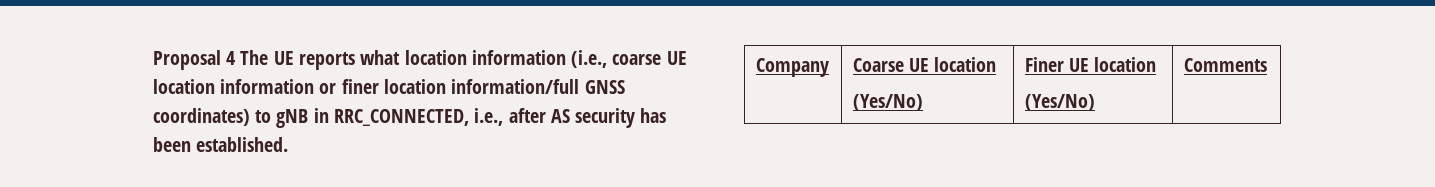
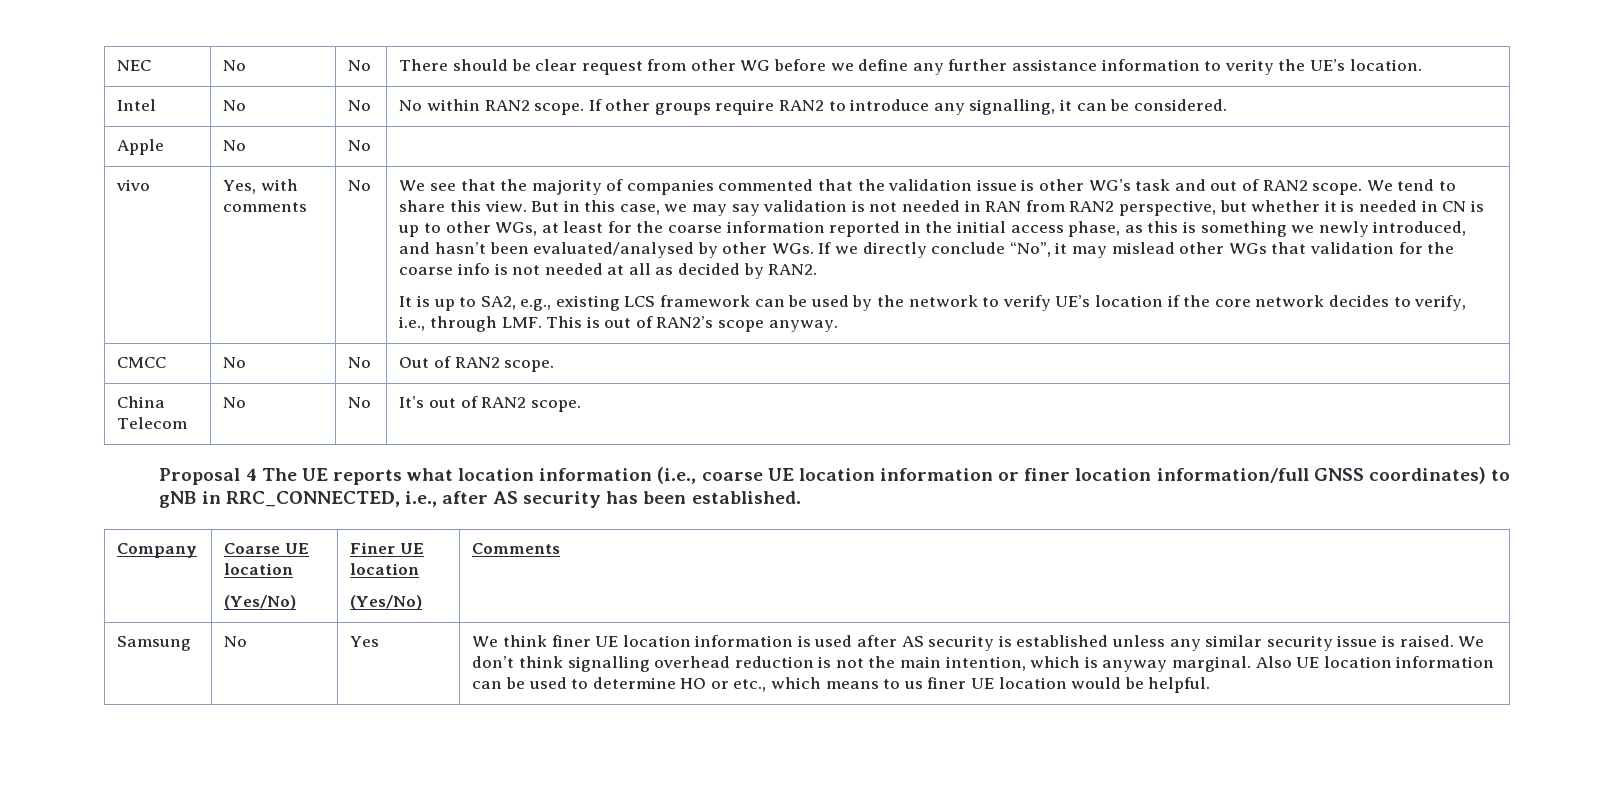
(152, 60) none -> [117,60,152,71] [223,60,247,71] [348,60,372,71] [399,59,1422,75] [117,99,157,111] [223,100,247,111] [348,100,372,111] [399,99,1227,115] [117,139,165,155] [223,140,247,151] [348,140,372,151] [116,179,151,191] [223,179,298,194] [223,202,308,212] [348,180,372,191] [399,179,1456,195] [399,200,1484,216] [398,221,1467,237] [399,242,1455,258] [399,263,818,279] [399,295,1467,311] [398,316,838,332] [117,357,167,368] [223,357,247,368] [348,357,372,368] [399,356,555,372] [117,396,166,408] [117,417,188,429] [223,397,247,408] [348,397,372,408] [399,396,581,412] NEC | No | No | There should be clear request from other WG before we define any further assistance information to verity the UE’s location. // Intel | No | No | No within RAN2 scope. If other groups require RAN2 to introduce any signalling, it can be considered. // Apple | No | No | // vivo | Yes, with comments | No | We see that the majority of companies commented that the validation issue is other WG’s task and out of RAN2 scope. We tend to share this view. But in this case, we may say validation is not needed in RAN from RAN2 perspective, but whether it is needed in CN is up to other WGs, at least for the coarse information reported in the initial access phase, as this is something we newly introduced, and hasn’t been evaluated/analysed by other WGs. If we directly conclude “No”, it may mislead other WGs that validation for the coarse info is not needed at all as decided by RAN2. // It is up to SA2, e.g., existing LCS framework can be used by the network to verify UE’s location if the core network decides to verify, i.e., through LMF. This is out of RAN2’s scope anyway. // CMCC | No | No | Out of RAN2 scope. // China Telecom | No | No | It’s out of RAN2 scope. //
(1267, 65) none -> [117,636,192,651] [224,636,248,647] [350,636,380,647] [472,635,1485,651] [472,656,1495,672] [472,677,1211,693] // Samsung | No | Yes | We think finer UE location information is used after AS security is established unless any similar security issue is raised. We don’t think signalling overhead reduction is not the main intention, which is anyway marginal. Also UE location information can be used to determine HO or etc., which means to us finer UE location would be helpful.

